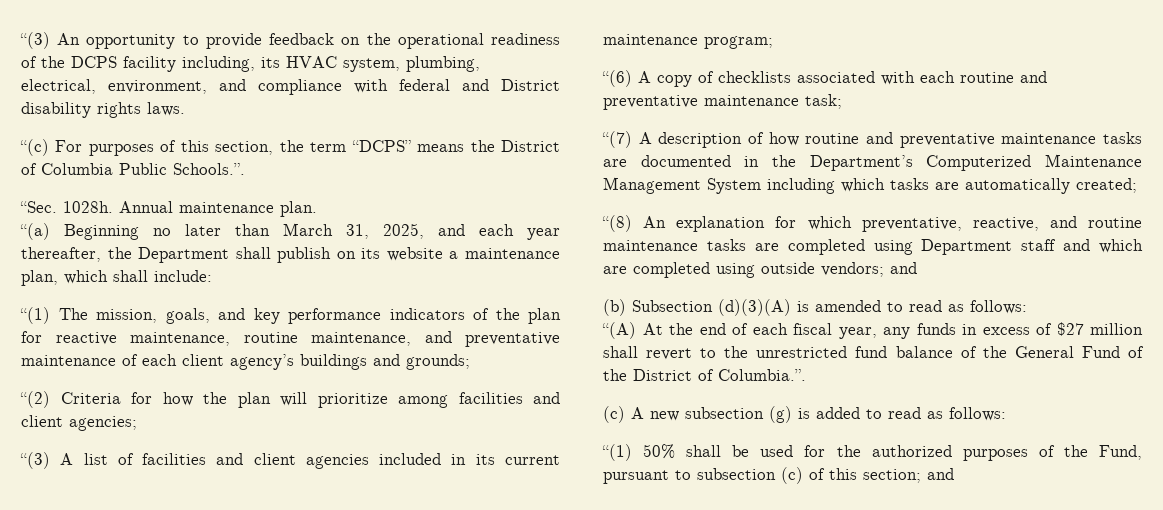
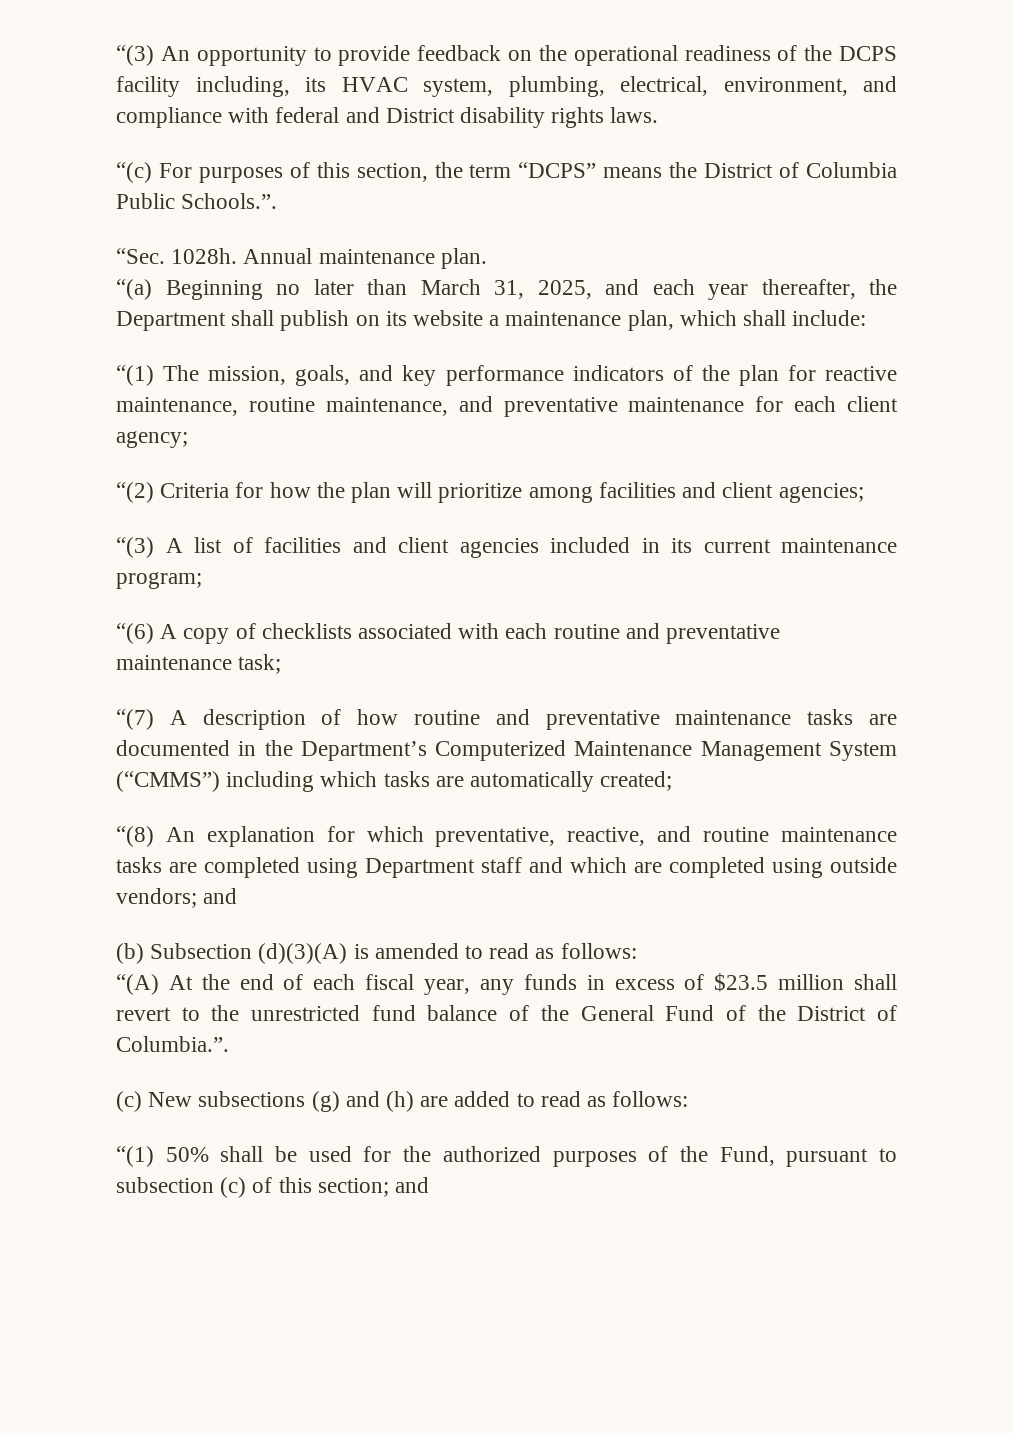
[122,354,138,366] of -> [755,396,784,412] for
[230,354,470,370] agency’s buildings and grounds; -> [116,431,188,448] agency;
(761, 186) none -> [116,771,220,792] (“CMMS”)
[1056,322,1084,336] $27 -> [714,973,769,992] $23.5
[631,406,810,423] A new subsection (g) is -> [148,1091,449,1112] New subsections (g) and (h) are

